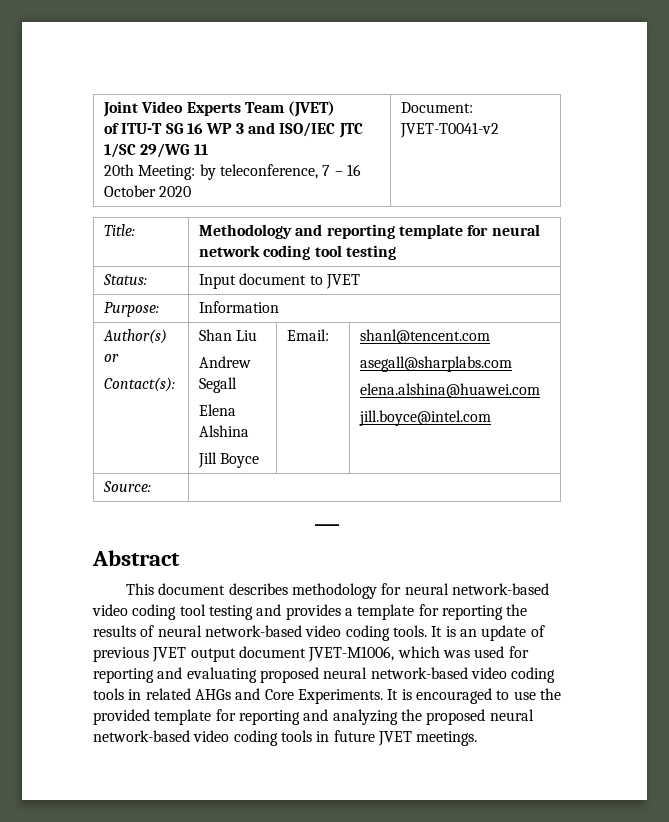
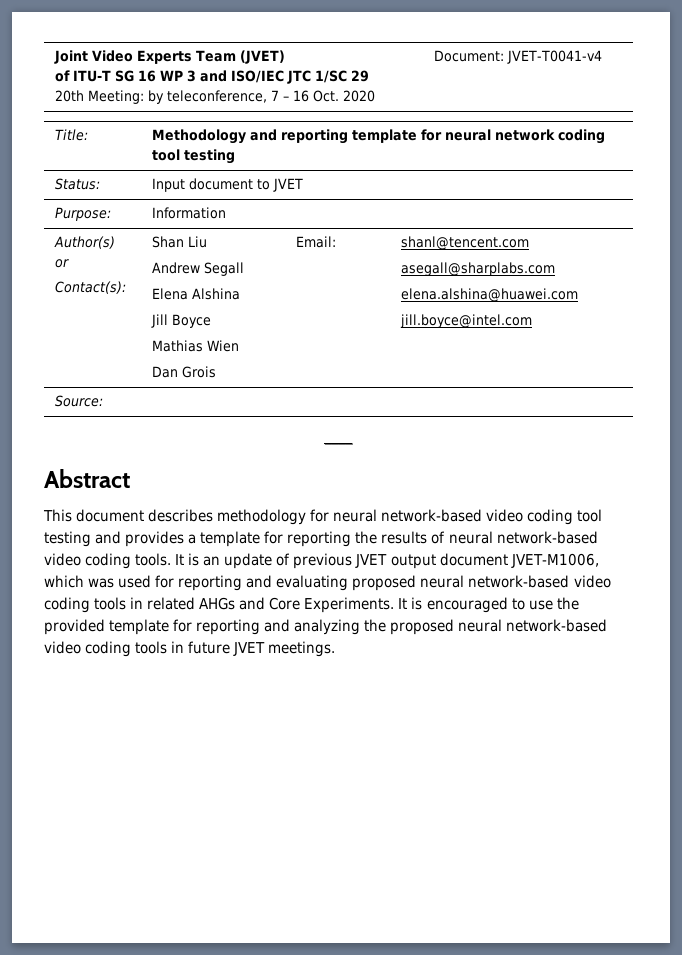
[140,143,208,158] 29/WG 11 -> [350,70,369,82] 29
[103,185,156,197] October -> [312,90,339,102] Oct.
[399,122,499,138] JVET-T0041-v2 -> [506,50,602,64] JVET-T0041-v4
(260, 460) none -> [151,340,239,352] [151,366,216,378] // Mathias Wien // Dan Grois

